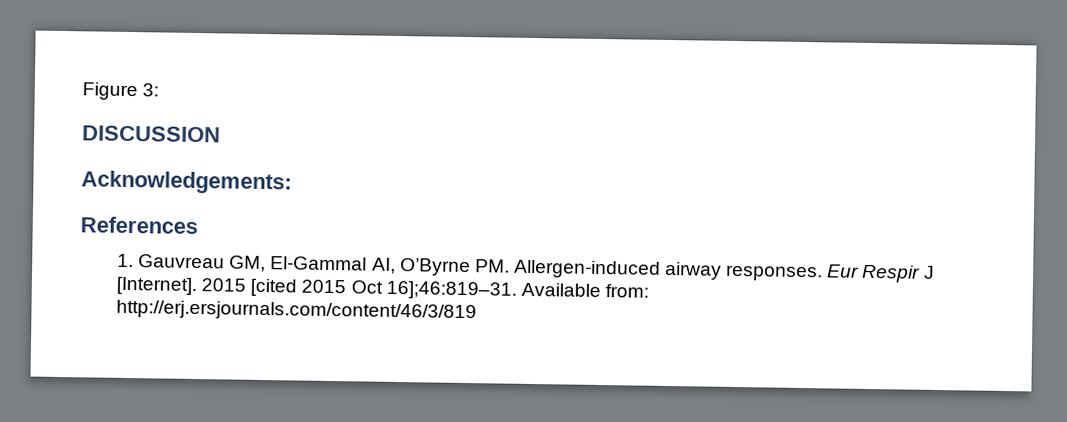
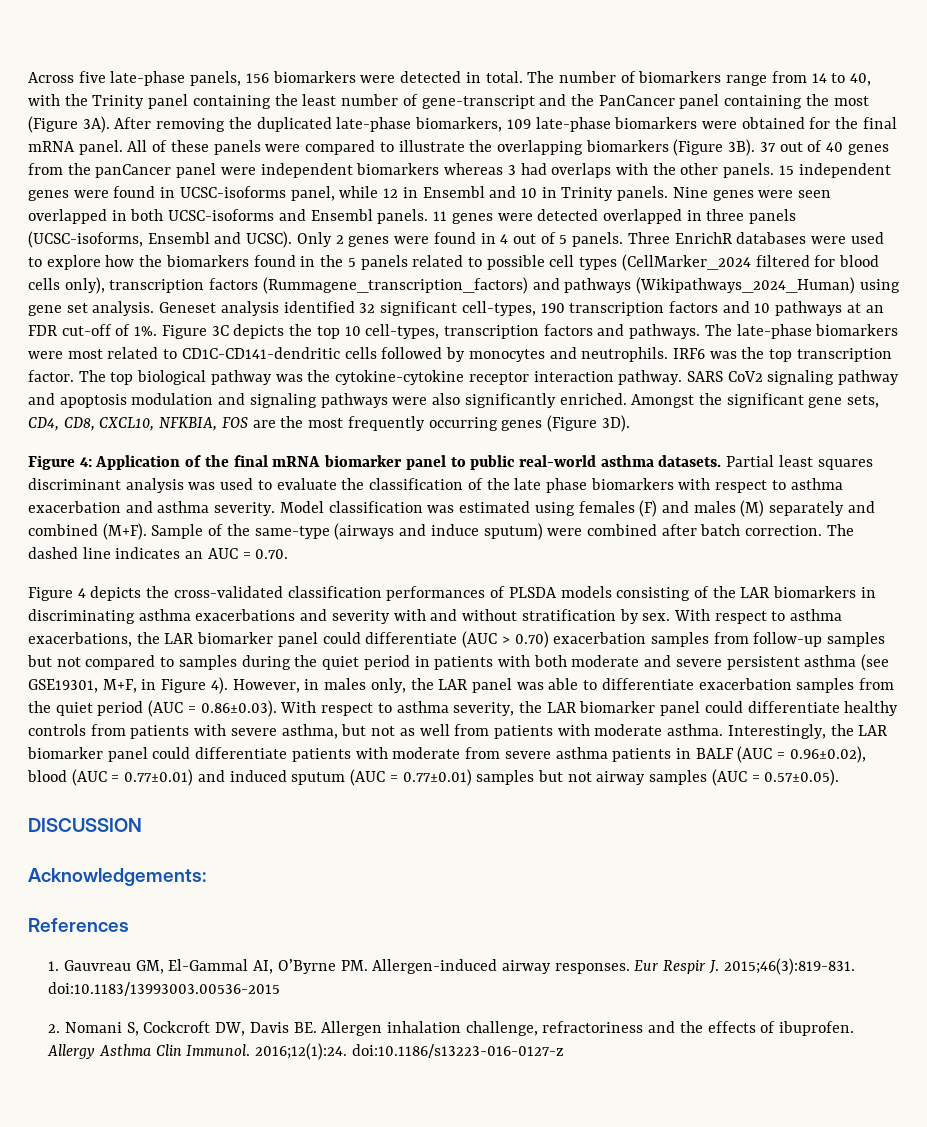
[82,82,160,101] Figure 3: -> [28,71,872,86] [28,94,869,109] [28,116,897,133] [28,139,889,156] [28,163,891,178] [28,186,832,201] [28,209,797,224] [28,231,884,248] [28,254,880,271] [28,277,900,294] [28,301,884,316] [28,324,899,339] [28,347,892,362] [28,370,900,385] [28,393,880,408] [28,415,630,432] [28,455,873,470] [28,478,843,493] [28,500,875,517] [28,523,854,540] [28,547,289,559] [28,586,876,601] [28,609,843,624] [28,631,886,648] [27,654,890,671] [28,677,895,694] [28,700,899,717] [28,724,888,739] [27,746,866,763] [27,769,840,786] Across five late-phase panels, 156 biomarkers were detected in total. The number of biomarkers range from 14 to 40, with the Trinity panel containing the least number of gene-transcript and the PanCancer panel containing the most (Figure 3A). After removing the duplicated late-phase biomarkers, 109 late-phase biomarkers were obtained for the final mRNA panel. All of these panels were compared to illustrate the overlapping biomarkers (Figure 3B). 37 out of 40 genes from the panCancer panel were independent biomarkers whereas 3 had overlaps with the other panels. 15 independent genes were found in UCSC-isoforms panel, while 12 in Ensembl and 10 in Trinity panels. Nine genes were seen overlapped in both UCSC-isoforms and Ensembl panels. 11 genes were detected overlapped in three panels (UCSC-isoforms, Ensembl and UCSC). Only 2 genes were found in 4 out of 5 panels. Three EnrichR databases were used to explore how the biomarkers found in the 5 panels related to possible cell types (CellMarker_2024 filtered for blood cells only), transcription factors (Rummagene_transcription_factors) and pathways (Wikipathways_2024_Human) using gene set analysis. Geneset analysis identified 32 significant cell-types, 190 transcription factors and 10 pathways at an FDR cut-off of 1%. Figure 3C depicts the top 10 cell-types, transcription factors and pathways. The late-phase biomarkers were most related to CD1C-CD141-dendritic cells followed by monocytes and neutrophils. IRF6 was the top transcription factor. The top biological pathway was the cytokine-cytokine receptor interaction pathway. SARS CoV2 signaling pathway and apoptosis modulation and signaling pathways were also significantly enriched. Amongst the significant gene sets, CD4, CD8, CXCL10, NFKBIA, FOS are the most frequently occurring genes (Figure 3D). // Figure 4: Application of the final mRNA biomarker panel to public real-world asthma datasets. Partial least squares discriminant analysis was used to evaluate the classification of the late phase biomarkers with respect to asthma exacerbation and asthma severity. Model classification was estimated using females (F) and males (M) separately and combined (M+F). Sample of the same-type (airways and induce sputum) were combined after batch correction. The dashed line indicates an AUC = 0.70. // Figure 4 depicts the cross-validated classification performances of PLSDA models consisting of the LAR biomarkers in discriminating asthma exacerbations and severity with and without stratification by sex. With respect to asthma exacerbations, the LAR biomarker panel could differentiate (AUC > 0.70) exacerbation samples from follow-up samples but not compared to samples during the quiet period in patients with both moderate and severe persistent asthma (see GSE19301, M+F, in Figure 4). However, in males only, the LAR panel was able to differentiate exacerbation samples from the quiet period (AUC = 0.86±0.03). With respect to asthma severity, the LAR biomarker panel could differentiate healthy controls from patients with severe asthma, but not as well from patients with moderate asthma. Interestingly, the LAR biomarker panel could differentiate patients with moderate from severe asthma patients in BALF (AUC = 0.96±0.02), blood (AUC = 0.77±0.01) and induced sputum (AUC = 0.77±0.01) samples but not airway samples (AUC = 0.57±0.05).
[923,265,935,279] [115,276,649,300] [115,299,477,323] J [Internet]. 2015 [cited 2015 Oct 16];46:819–31. Available from: http://erj.ersjournals.com/content/46/3/819 -> [708,958,855,975] [48,982,281,996] [48,1021,855,1036] [47,1043,564,1060] J. 2015;46(3):819-831. doi:10.1183/13993003.00536-2015 // 2. Nomani S, Cockcroft DW, Davis BE. Allergen inhalation challenge, refractoriness and the effects of ibuprofen. Allergy Asthma Clin Immunol. 2016;12(1):24. doi:10.1186/s13223-016-0127-z

